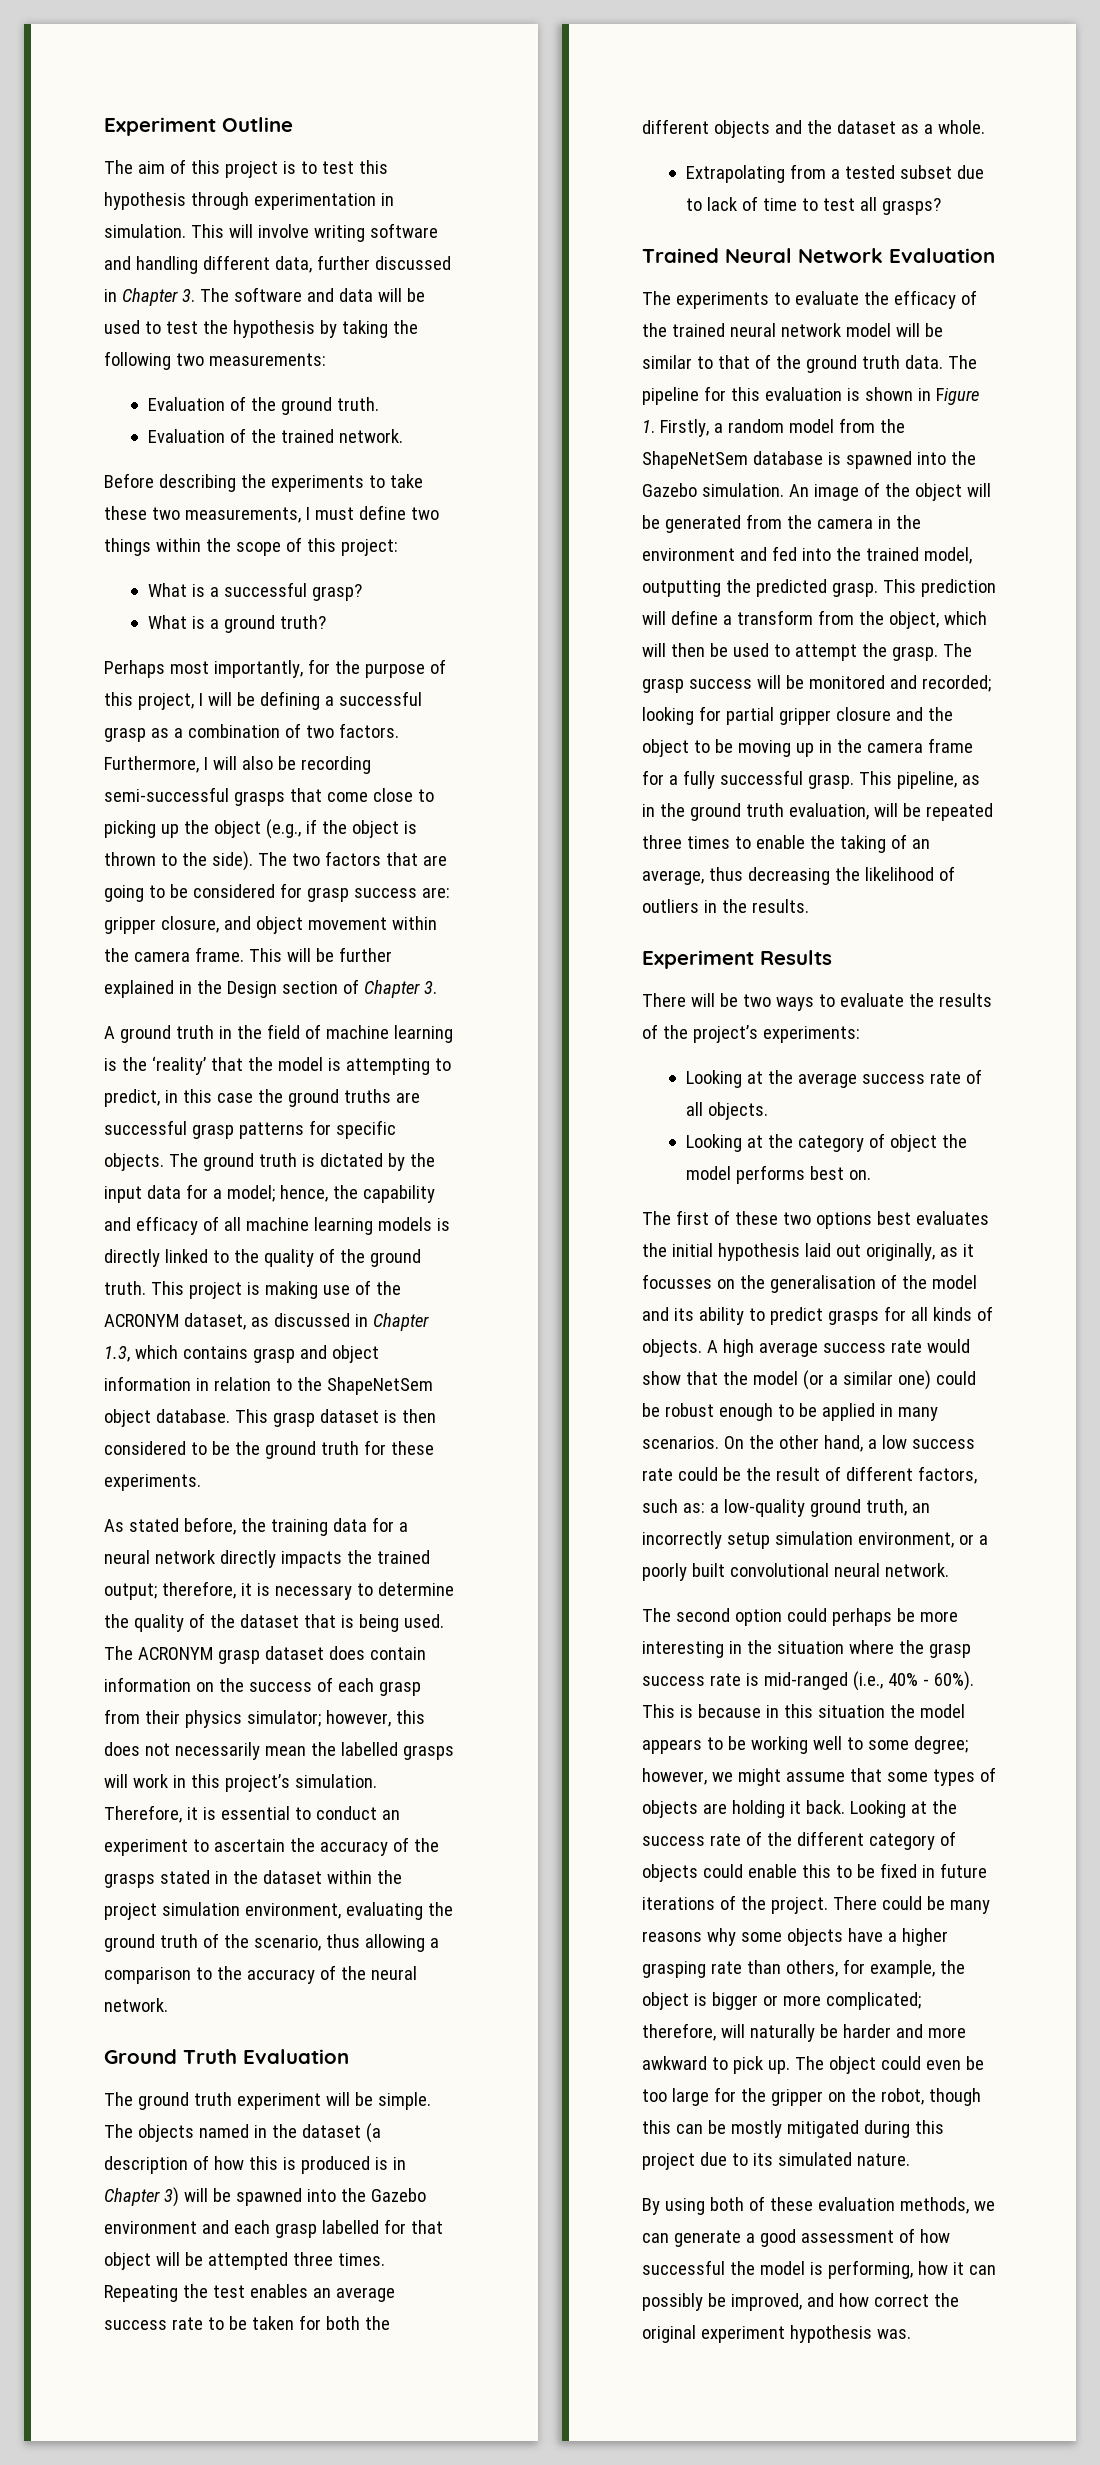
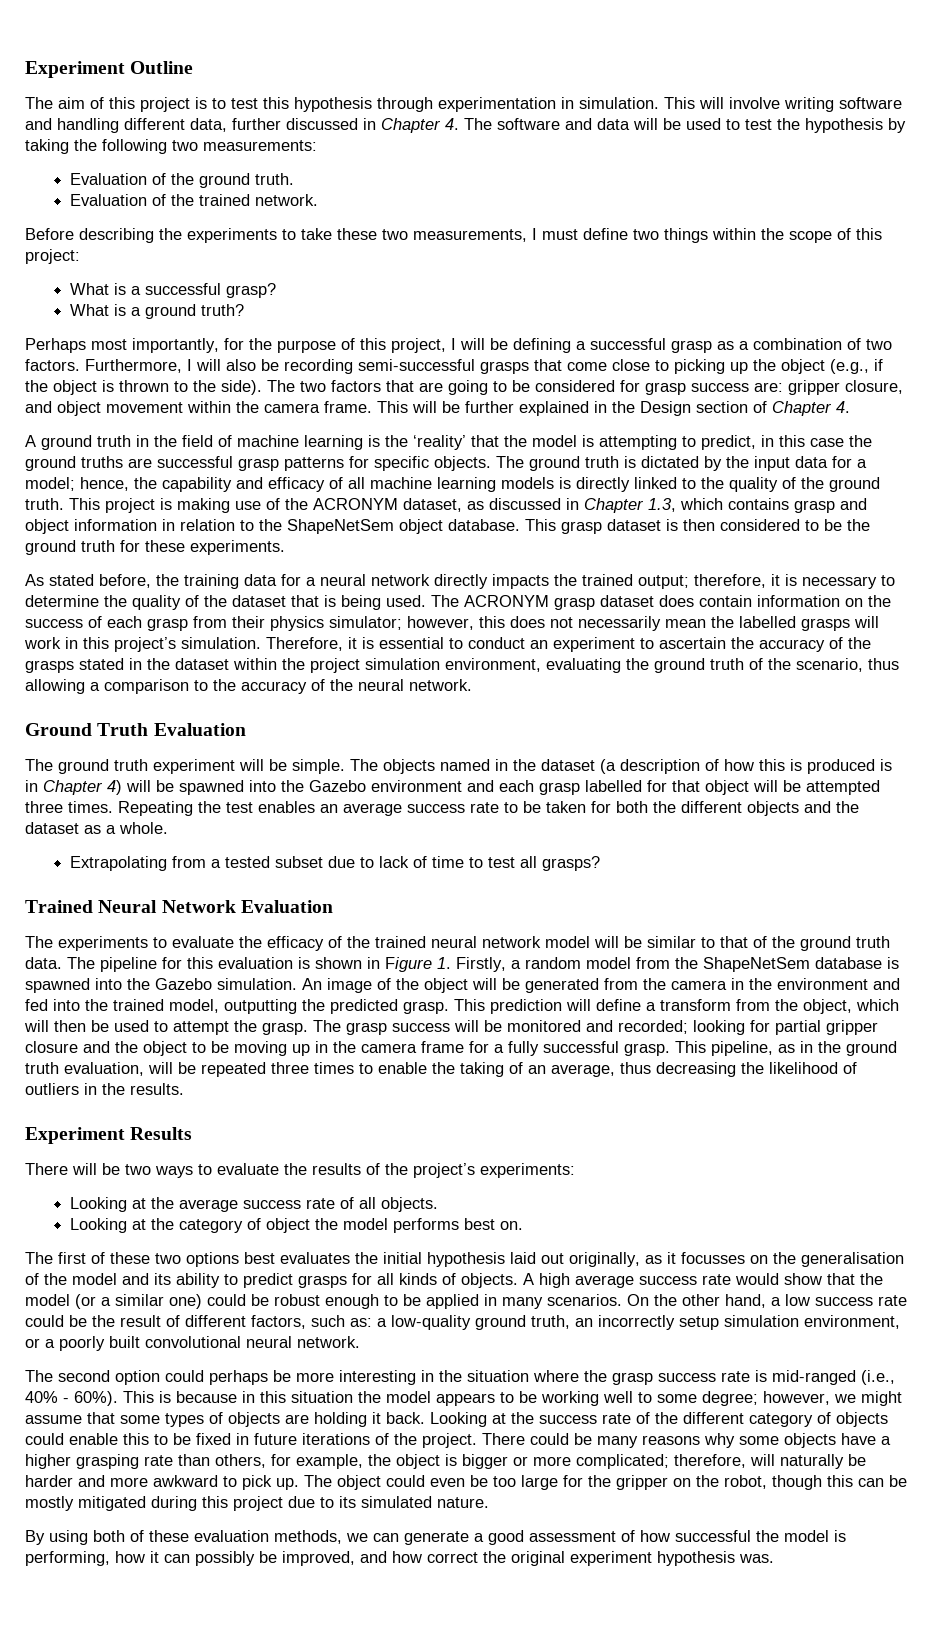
[181,289,195,302] 3. -> [445,118,459,130] 4.
[423,981,437,994] 3. -> [836,401,850,413] 4.
[163,2187,179,2207] 3) -> [107,780,122,795] 4)

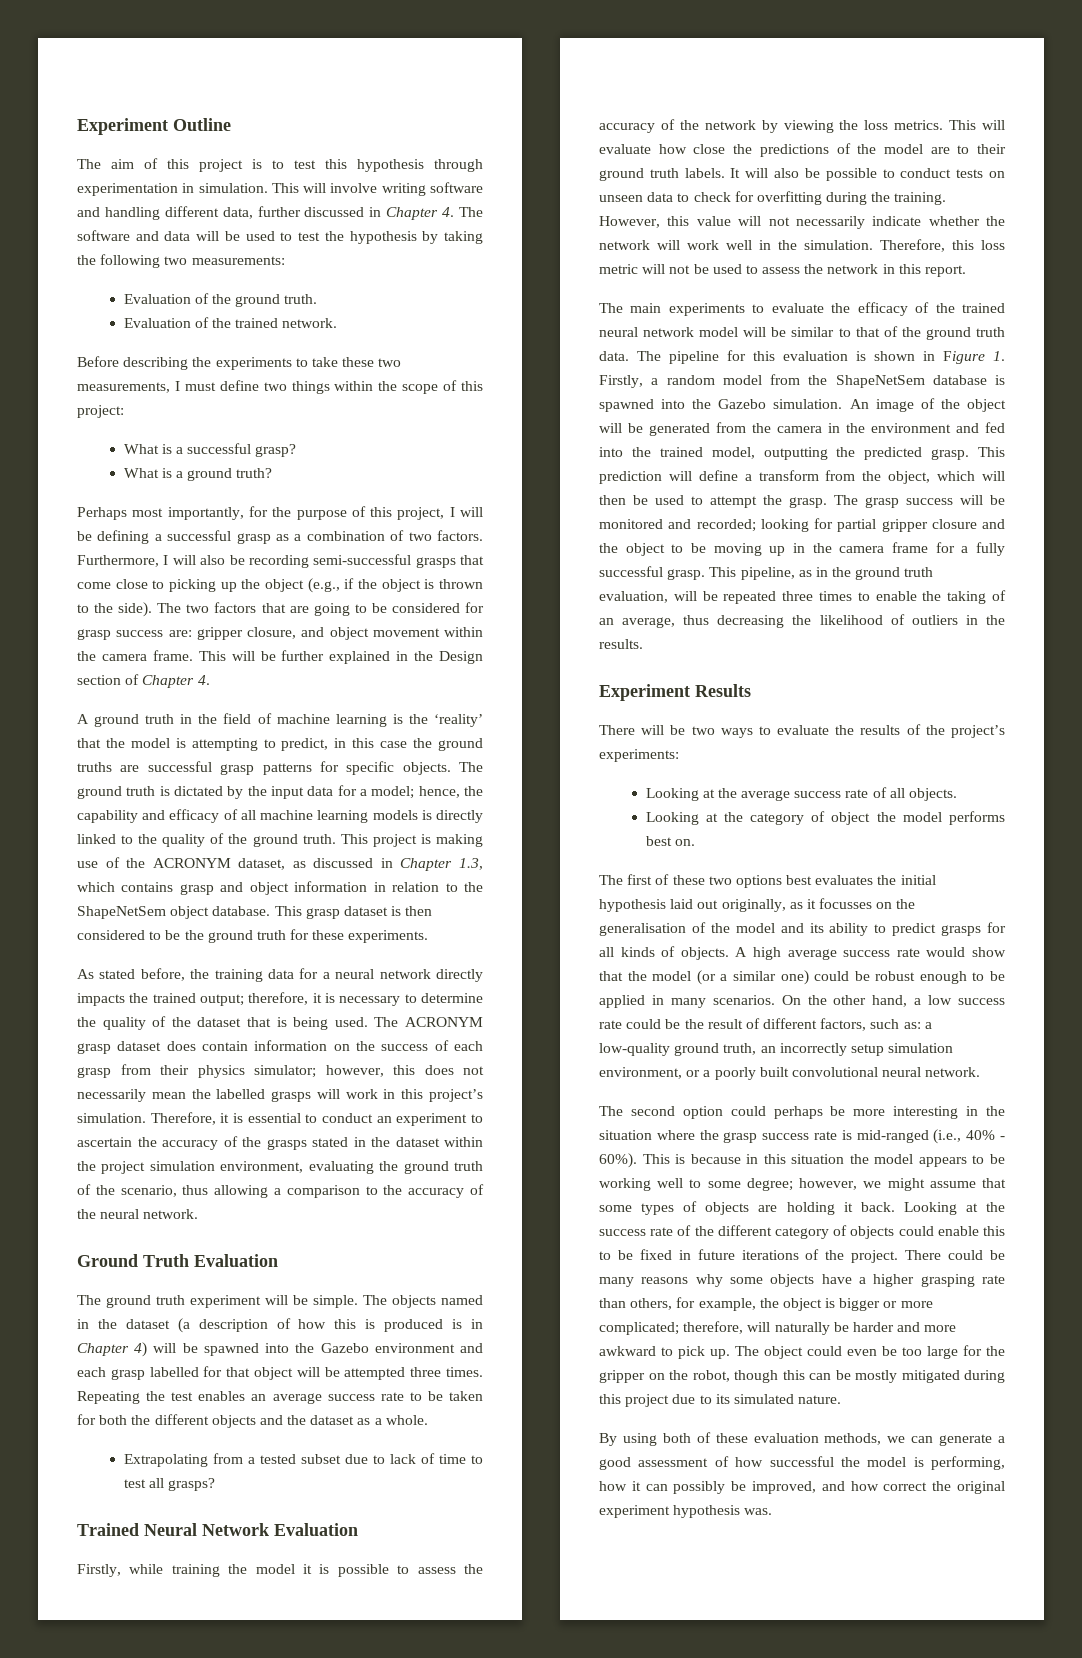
[25,936,53,948] // The -> [77,1564,483,1577] [599,119,1005,133] [599,143,1006,157] [599,168,1005,181] [599,191,947,205] [599,216,1005,229] [599,239,1005,252] [599,264,967,277] [599,303,662,313] // Firstly, while training the model it is possible to assess the accuracy of the network by viewing the loss metrics. This will evaluate how close the predictions of the model are to their ground truth labels. It will also be possible to conduct tests on unseen data to check for overfitting during the training. However, this value will not necessarily indicate whether the network will work well in the simulation. Therefore, this loss metric will not be used to assess the network in this report. // The main

